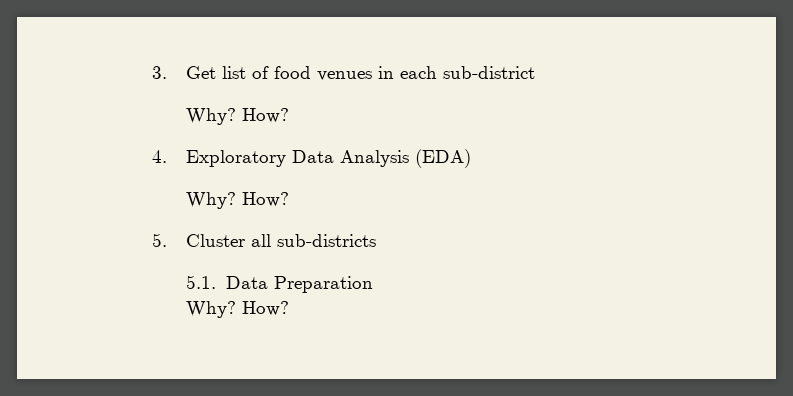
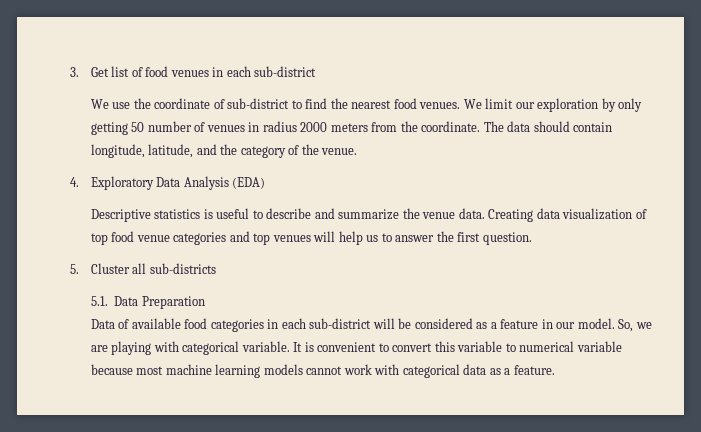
[186,108,290,125] Why? How? -> [90,98,643,112] [90,121,613,135] [90,144,358,158] We use the coordinate of sub-district to find the nearest food venues. We limit our exploration by only getting 50 number of venues in radius 2000 meters from the coordinate. The data should contain longitude, latitude, and the category of the venue.
[186,192,290,209] Why? How? -> [90,208,647,222] [90,231,532,245] Descriptive statistics is useful to describe and summarize the venue data. Creating data visualization of top food venue categories and top venues will help us to answer the first question.
[186,301,290,318] Why? How? -> [90,318,652,332] [90,341,622,355] [90,364,555,378] Data of available food categories in each sub-district will be considered as a feature in our model. So, we are playing with categorical variable. It is convenient to convert this variable to numerical variable because most machine learning models cannot work with categorical data as a feature.

